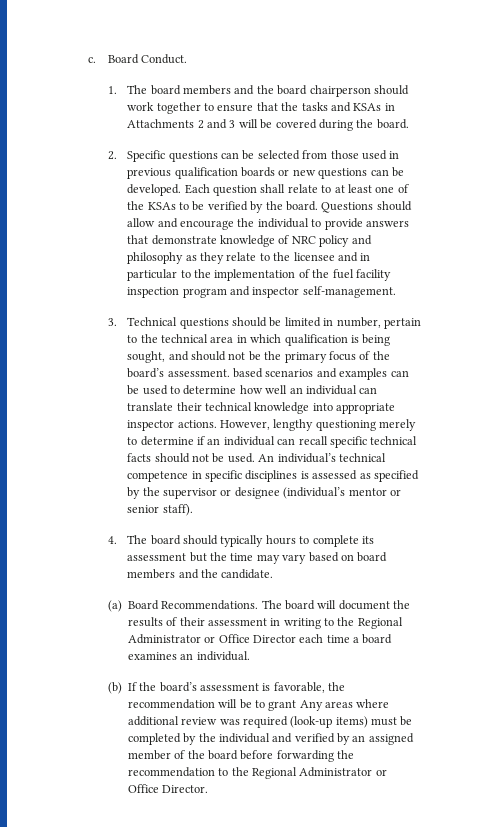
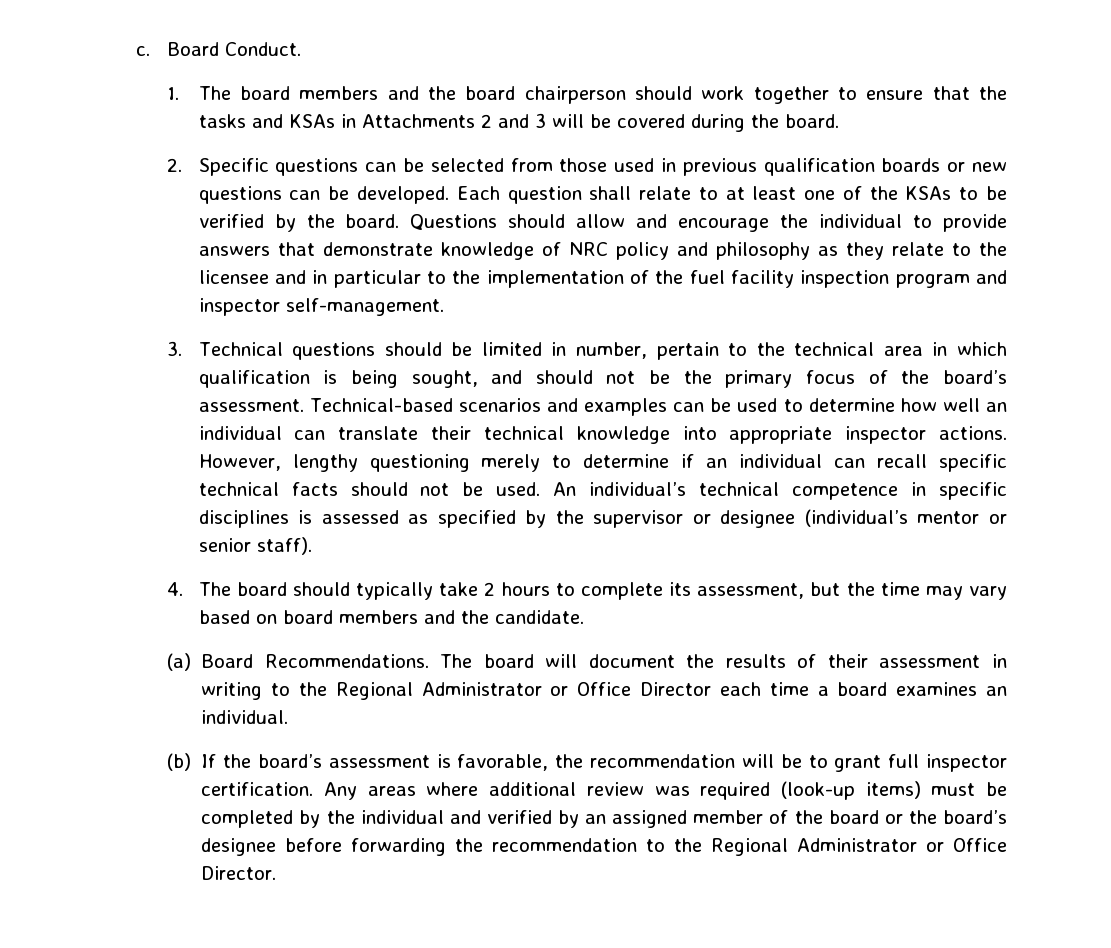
[233,368,264,378] based -> [309,398,453,412] Technical-based
(264, 541) none -> [439,582,496,596] take 2
[127,553,187,561] assessment -> [697,583,805,599] assessment,
(297, 705) none -> [888,754,1007,772] [201,782,314,796] full inspector certification.
(238, 755) none -> [884,810,1008,824] [201,838,277,856] or the board’s designee

